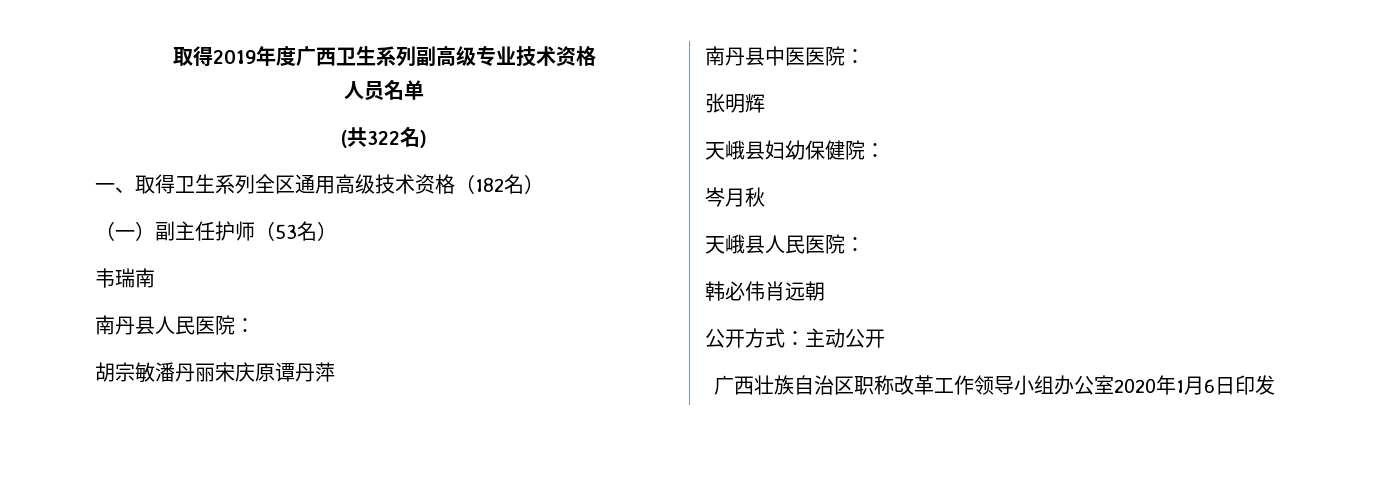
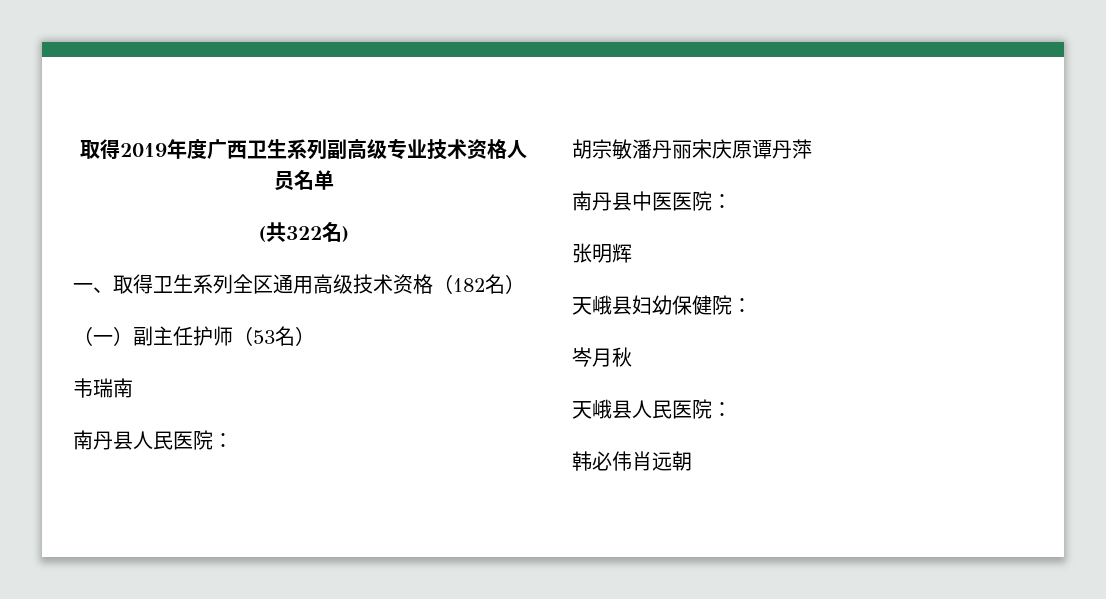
(596, 56) // -> (507, 149) none
[705,328,885,348] [713,375,1275,395] // 公开方式：主动公开 // 广西壮族自治区职称改革工作领导小组办公室2020年1月6日印发 -> (692, 461) none

